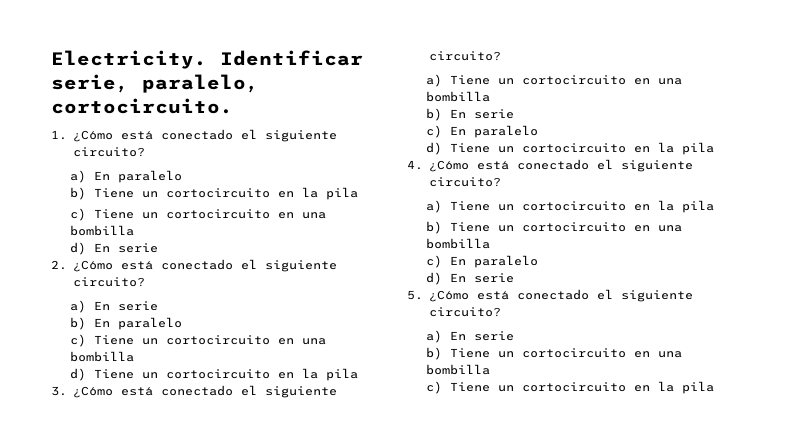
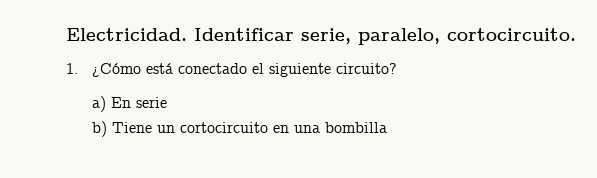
[51,50,207,69] Electricity. -> [66,28,187,41] Electricidad.
[70,170,183,183] [70,187,359,200] [70,208,327,221] [70,225,135,236] [70,242,159,255] [51,259,337,272] [72,277,145,287] [70,300,159,313] [70,317,183,330] [70,334,327,347] [70,351,135,362] [70,368,359,381] [51,385,337,398] [428,51,501,61] [426,74,683,87] [426,91,491,102] [426,108,515,121] [426,125,539,138] [426,142,715,155] [407,159,693,172] [428,177,501,187] [426,200,715,213] [426,221,683,234] [426,238,491,249] [426,255,539,268] [426,272,515,285] [407,289,693,302] [428,307,501,317] // a) En paralelo // b) Tiene un cortocircuito en la pila // c) Tiene un cortocircuito en una bombilla // d) En serie // 2. ¿Cómo está conectado el siguiente circuito? // a) En serie // b) En paralelo // c) Tiene un cortocircuito en una bombilla // d) Tiene un cortocircuito en la pila // 3. ¿Cómo está conectado el siguiente circuito? // a) Tiene un cortocircuito en una bombilla // b) En serie // c) En paralelo // d) Tiene un cortocircuito en la pila // 4. ¿Cómo está conectado el siguiente circuito? // a) Tiene un cortocircuito en la pila // b) Tiene un cortocircuito en una bombilla // c) En paralelo // d) En serie // 5. ¿Cómo está conectado el siguiente circuito? -> (398, 68) none
[426,381,715,394] // c) Tiene un cortocircuito en la pila -> (388, 127) none

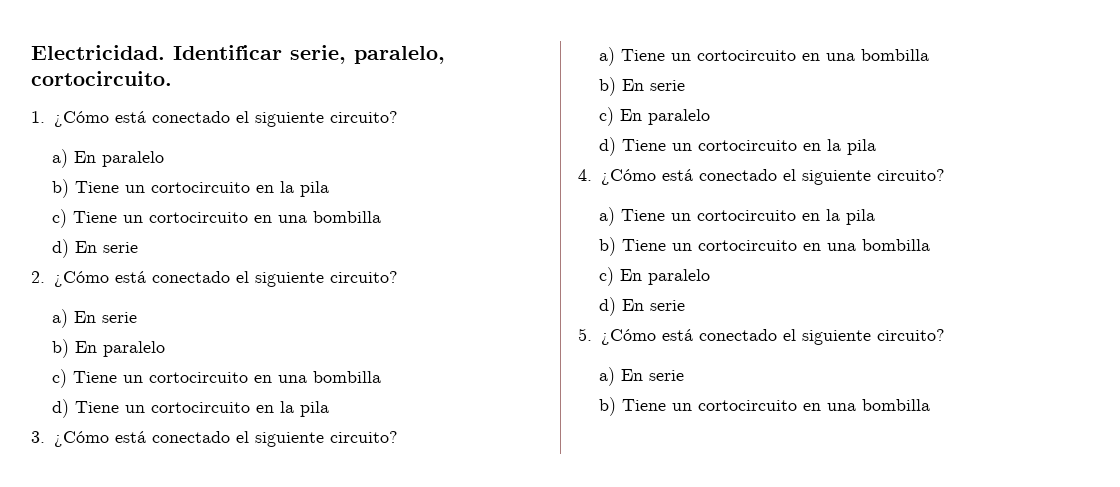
(398, 68) none -> [51,149,164,168] [51,179,329,198] [51,209,381,228] [51,239,138,258] [31,271,398,287] [51,309,137,328] [51,339,165,358] [51,369,381,388] [51,399,329,418] [31,431,398,447] [598,47,929,66] [598,77,685,96] [598,107,710,126] [598,137,876,156] [578,169,945,185] [598,207,875,226] [598,237,930,256] [598,267,710,286] [598,297,685,316] [578,328,945,345] // a) En paralelo // b) Tiene un cortocircuito en la pila // c) Tiene un cortocircuito en una bombilla // d) En serie // 2. ¿Cómo está conectado el siguiente circuito? // a) En serie // b) En paralelo // c) Tiene un cortocircuito en una bombilla // d) Tiene un cortocircuito en la pila // 3. ¿Cómo está conectado el siguiente circuito? // a) Tiene un cortocircuito en una bombilla // b) En serie // c) En paralelo // d) Tiene un cortocircuito en la pila // 4. ¿Cómo está conectado el siguiente circuito? // a) Tiene un cortocircuito en la pila // b) Tiene un cortocircuito en una bombilla // c) En paralelo // d) En serie // 5. ¿Cómo está conectado el siguiente circuito?

